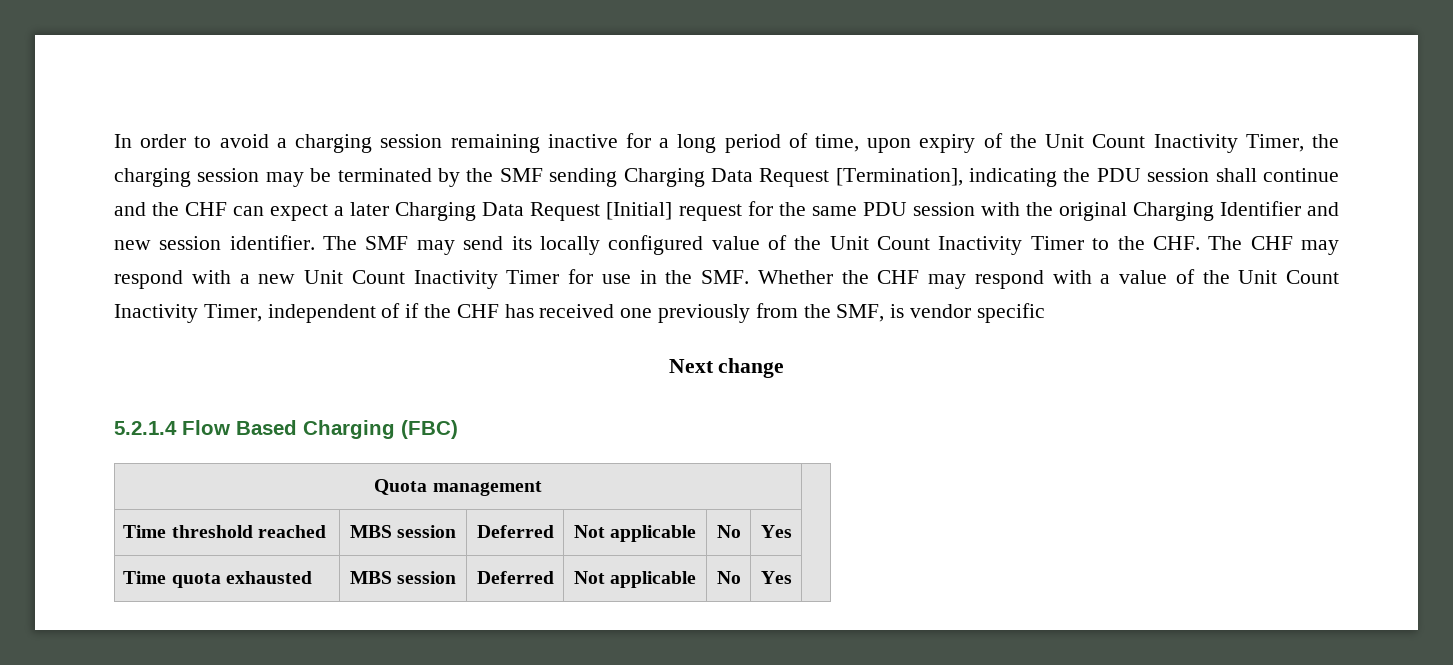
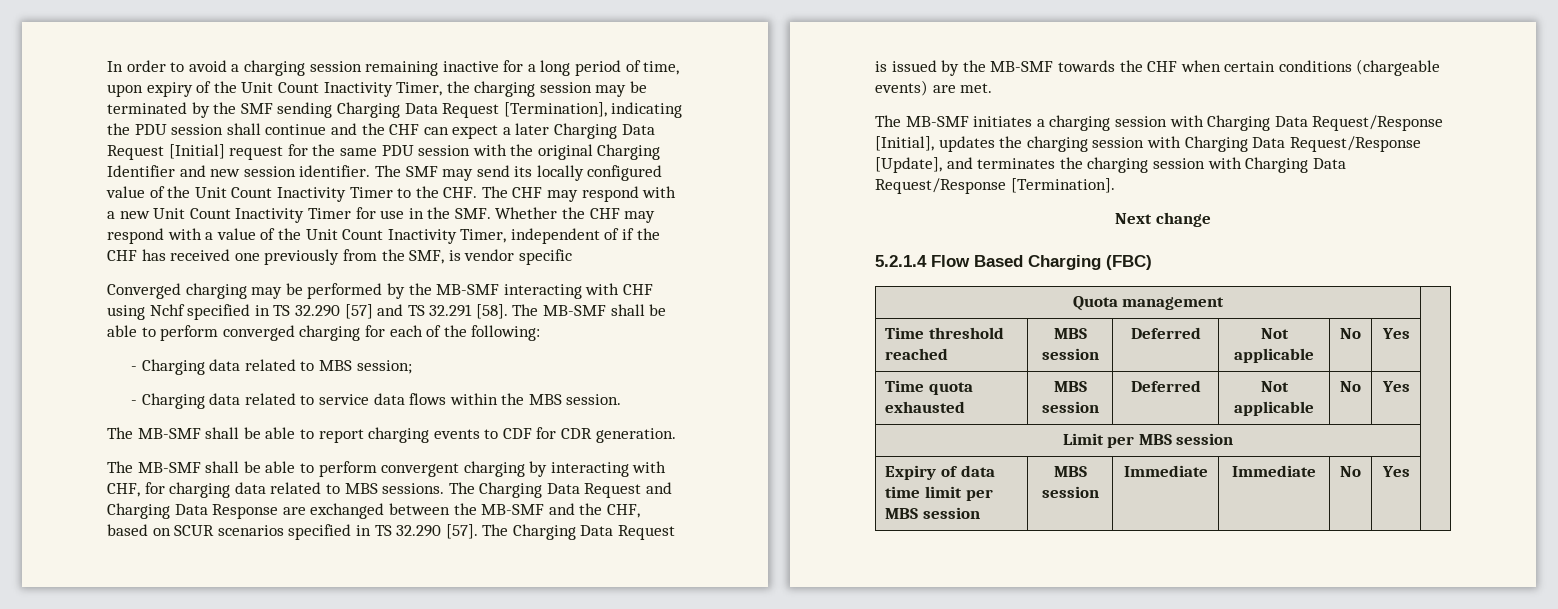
(1045, 313) none -> [107,283,653,299] [107,304,667,320] [107,325,541,341] [130,359,412,375] [130,393,622,409] [107,427,676,443] [107,461,667,477] [107,482,673,498] [107,503,640,519] [107,524,676,540] [875,59,1441,76] [875,80,993,96] [875,115,1444,131] [875,136,1421,152] [875,157,1346,173] [875,178,1115,194] // Converged charging may be performed by the MB-SMF interacting with CHF using Nchf specified in TS 32.290 [57] and TS 32.291 [58]. The MB-SMF shall be able to perform converged charging for each of the following: // - Charging data related to MBS session; // - Charging data related to service data flows within the MBS session. // The MB-SMF shall be able to report charging events to CDF for CDR generation. // The MB-SMF shall be able to perform convergent charging by interacting with CHF, for charging data related to MBS sessions. The Charging Data Request and Charging Data Response are exchanged between the MB-SMF and the CHF, based on SCUR scenarios specified in TS 32.290 [57]. The Charging Data Request is issued by the MB-SMF towards the CHF when certain conditions (chargeable events) are met. // The MB-SMF initiates a charging session with Charging Data Request/Response [Initial], updates the charging session with Charging Data Request/Response [Update], and terminates the charging session with Charging Data Request/Response [Termination].
(792, 577) none -> [1062,433,1234,448] [885,465,995,480] [885,486,993,501] [885,507,980,519] [1053,466,1087,477] [1041,486,1099,498] [1123,465,1208,477] [1232,465,1316,477] [1340,466,1361,477] [1381,466,1410,477] // Limit per MBS session | // Expiry of data time limit per MBS session | MBS session | Immediate | Immediate | No | Yes |

